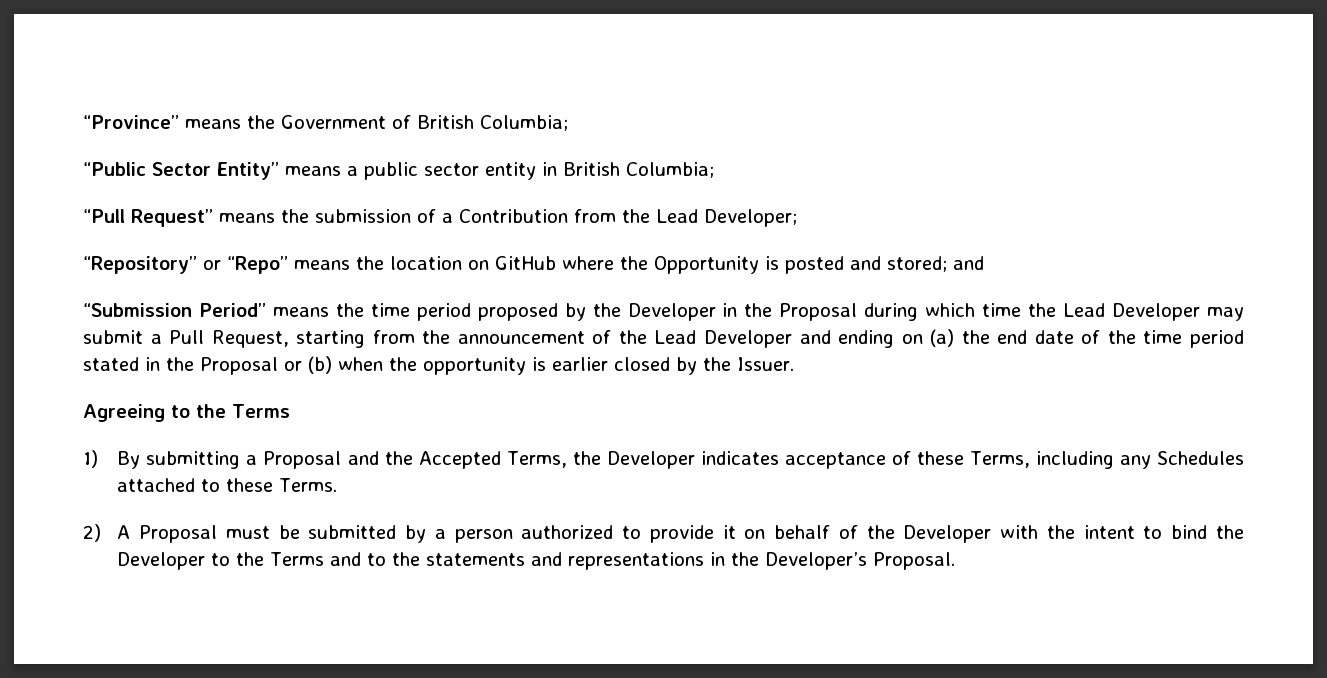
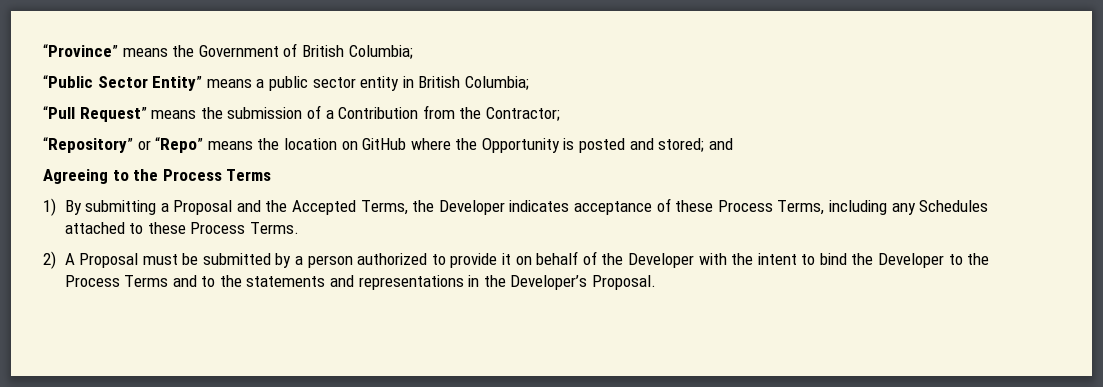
[656,209,797,227] Lead Developer; -> [485,107,560,121] Contractor;
[83,303,1244,321] [83,329,1244,348] [83,356,794,375] // “Submission Period” means the time period proposed by the Developer in the Proposal during which time the Lead Developer may submit a Pull Request, starting from the announcement of the Lead Developer and ending on (a) the end date of the time period stated in the Proposal or (b) when the opportunity is earlier closed by the Issuer. -> (733, 144) none
(226, 411) none -> [162,169,222,181] Process
(964, 458) none -> [717,200,773,212] Process
(274, 485) none -> [190,222,246,234] Process
(265, 559) none -> [64,275,120,287] Process

